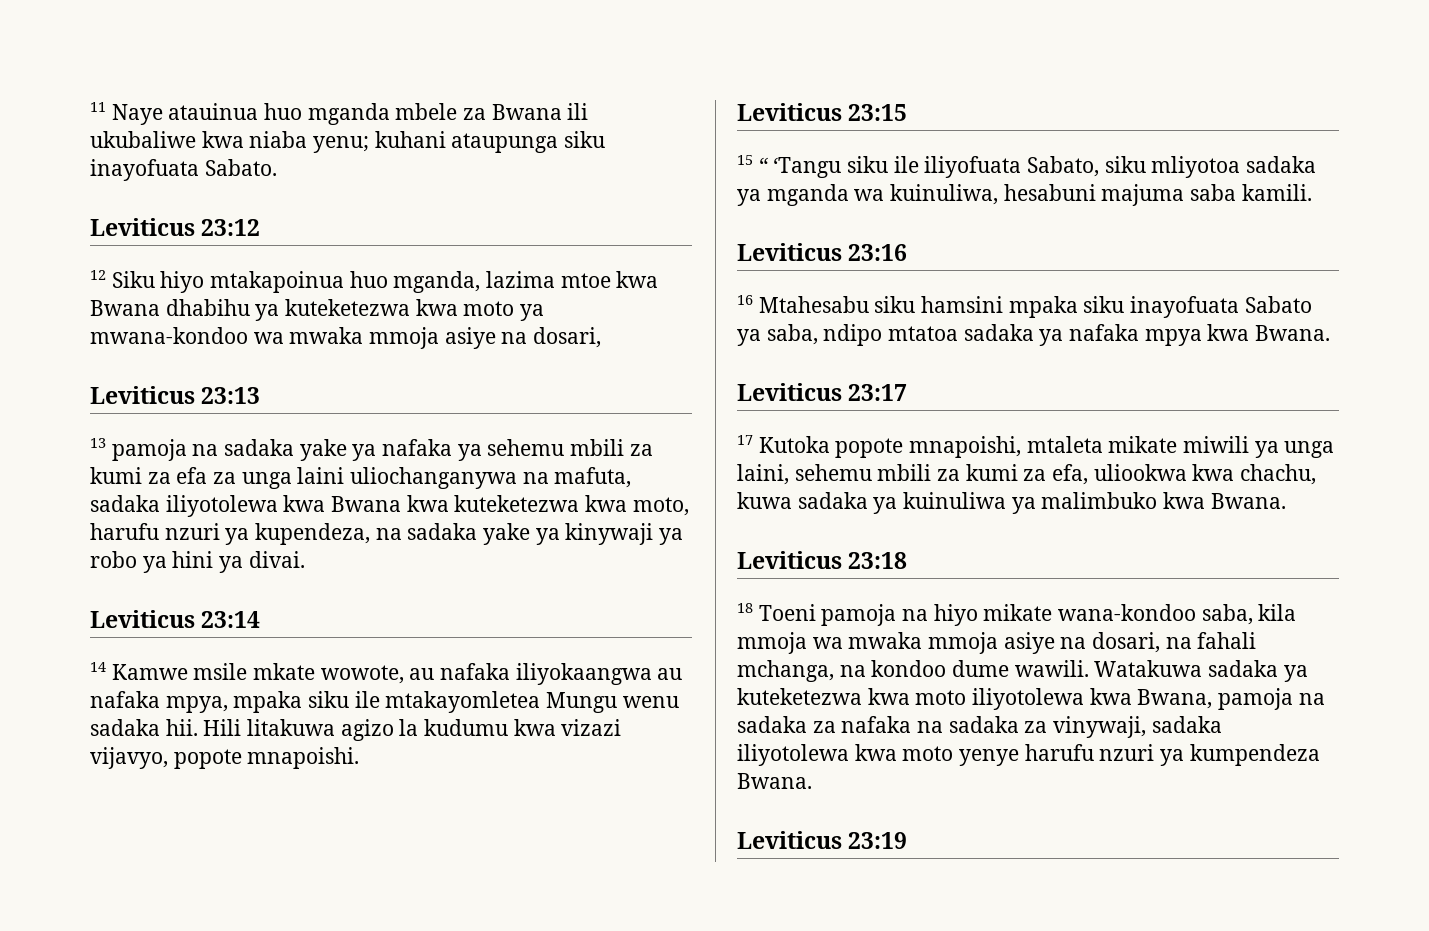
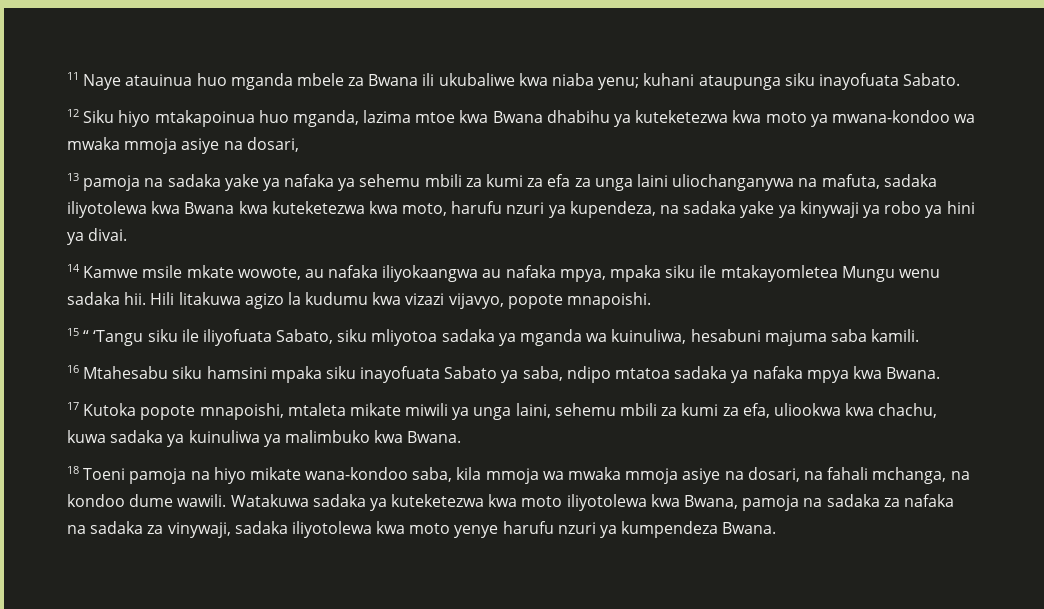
[90,218,261,236] // Leviticus 23:12 -> (961, 79) none
[90,386,261,404] // Leviticus 23:13 -> (299, 144) none
[90,610,261,628] // Leviticus 23:14 -> (128, 234) none
[737,103,908,121] // Leviticus 23:15 -> (652, 300) none
[737,243,908,261] // Leviticus 23:16 -> (920, 335) none
[737,383,908,401] // Leviticus 23:17 -> (941, 373) none
[737,551,908,569] // Leviticus 23:18 -> (462, 437) none
[737,831,908,849] // Leviticus 23:19 -> (777, 528) none

